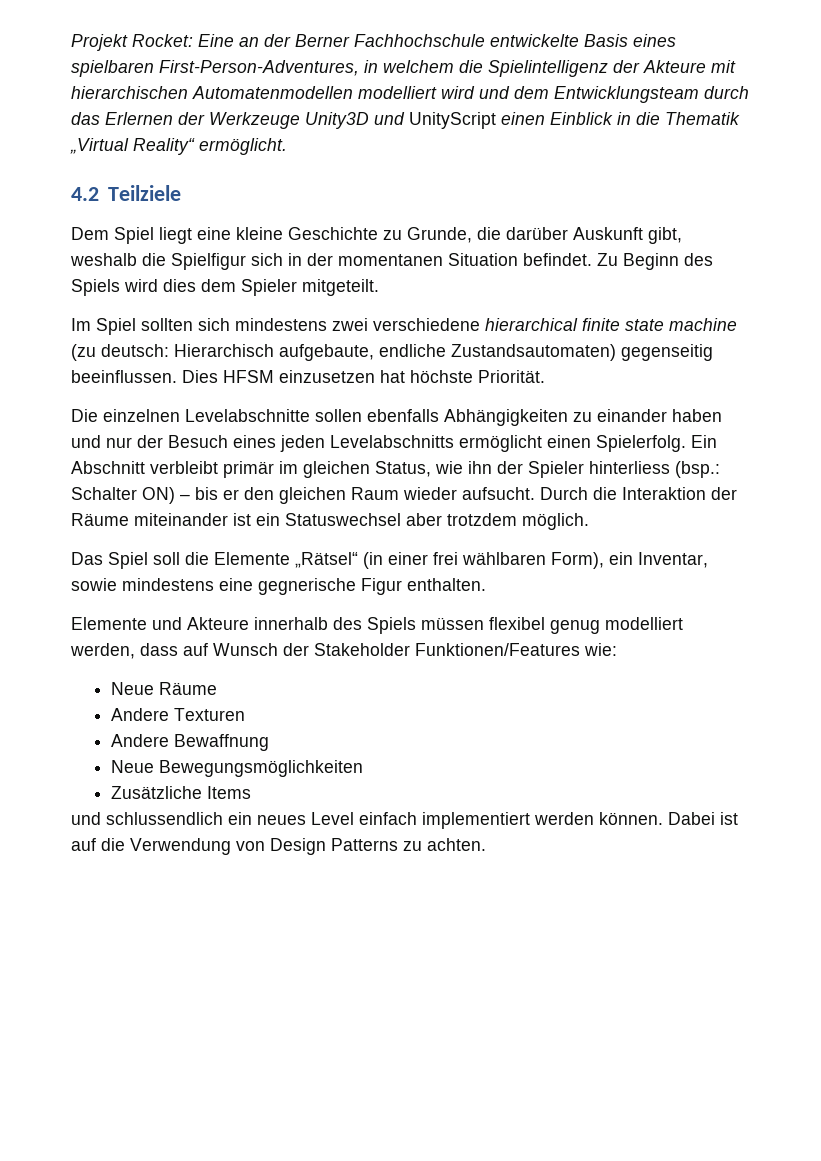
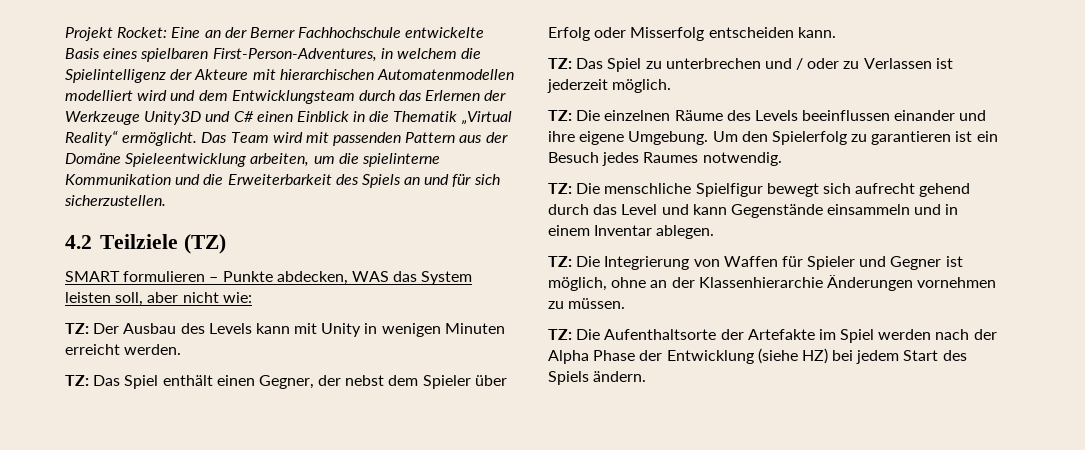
[409,112,496,129] UnityScript -> [233,111,254,122] C#
[71,185,181,201] [71,227,682,244] [70,253,713,270] [71,279,379,296] [71,318,737,335] [71,344,713,361] [71,370,545,383] [71,409,722,426] [71,435,717,452] [71,461,720,478] [71,487,737,504] [71,513,589,530] [71,552,708,569] [71,578,486,595] [71,617,683,634] [70,643,617,659] [110,682,217,695] [110,708,245,721] [110,734,269,751] [110,760,363,777] [110,786,251,799] [71,812,738,829] [71,838,486,855] // 4.2 Teilziele // Dem Spiel liegt eine kleine Geschichte zu Grunde, die darüber Auskunft gibt, weshalb die Spielfigur sich in der momentanen Situation befindet. Zu Beginn des Spiels wird dies dem Spieler mitgeteilt. // Im Spiel sollten sich mindestens zwei verschiedene hierarchical finite state machine (zu deutsch: Hierarchisch aufgebaute, endliche Zustandsautomaten) gegenseitig beeinflussen. Dies HFSM einzusetzen hat höchste Priorität. // Die einzelnen Levelabschnitte sollen ebenfalls Abhängigkeiten zu einander haben und nur der Besuch eines jeden Levelabschnitts ermöglicht einen Spielerfolg. Ein Abschnitt verbleibt primär im gleichen Status, wie ihn der Spieler hinterliess (bsp.: Schalter ON) – bis er den gleichen Raum wieder aufsucht. Durch die Interaktion der Räume miteinander ist ein Statuswechsel aber trotzdem möglich. // Das Spiel soll die Elemente „Rätsel“ (in einer frei wählbaren Form), ein Inventar, sowie mindestens eine gegnerische Figur enthalten. // Elemente und Akteure innerhalb des Spiels müssen flexibel genug modelliert werden, dass auf Wunsch der Stakeholder Funktionen/Features wie: // Neue Räume // Andere Texturen // Andere Bewaffnung // Neue Bewegungsmöglichkeiten // Zusätzliche Items // und schlussendlich ein neues Level einfach implementiert werden können. Dabei ist auf die Verwendung von Design Patterns zu achten. -> [201,132,508,146] [65,153,440,167] [65,174,500,188] [64,195,166,206] [65,234,226,254] [65,271,473,285] [65,292,252,306] [65,323,505,337] [65,344,182,355] [65,375,507,389] [548,27,836,41] [548,58,953,72] [547,79,672,93] [548,110,987,121] [548,131,998,145] [548,152,782,166] [548,183,971,197] [548,204,959,218] [548,225,715,239] [548,256,963,270] [548,275,997,291] [548,298,626,309] [548,329,997,343] [548,348,967,364] [548,371,647,385] Das Team wird mit passenden Pattern aus der Domäne Spieleentwicklung arbeiten, um die spielinterne Kommunikation und die Erweiterbarkeit des Spiels an und für sich sicherzustellen. // 4.2 Teilziele (TZ) // SMART formulieren – Punkte abdecken, WAS das System leisten soll, aber nicht wie: // TZ: Der Ausbau des Levels kann mit Unity in wenigen Minuten erreicht werden. // TZ: Das Spiel enthält einen Gegner, der nebst dem Spieler über Erfolg oder Misserfolg entscheiden kann. // TZ: Das Spiel zu unterbrechen und / oder zu Verlassen ist jederzeit möglich. // TZ: Die einzelnen Räume des Levels beeinflussen einander und ihre eigene Umgebung. Um den Spielerfolg zu garantieren ist ein Besuch jedes Raumes notwendig. // TZ: Die menschliche Spielfigur bewegt sich aufrecht gehend durch das Level und kann Gegenstände einsammeln und in einem Inventar ablegen. // TZ: Die Integrierung von Waffen für Spieler und Gegner ist möglich, ohne an der Klassenhierarchie Änderungen vornehmen zu müssen. // TZ: Die Aufenthaltsorte der Artefakte im Spiel werden nach der Alpha Phase der Entwicklung (siehe HZ) bei jedem Start des Spiels ändern.

